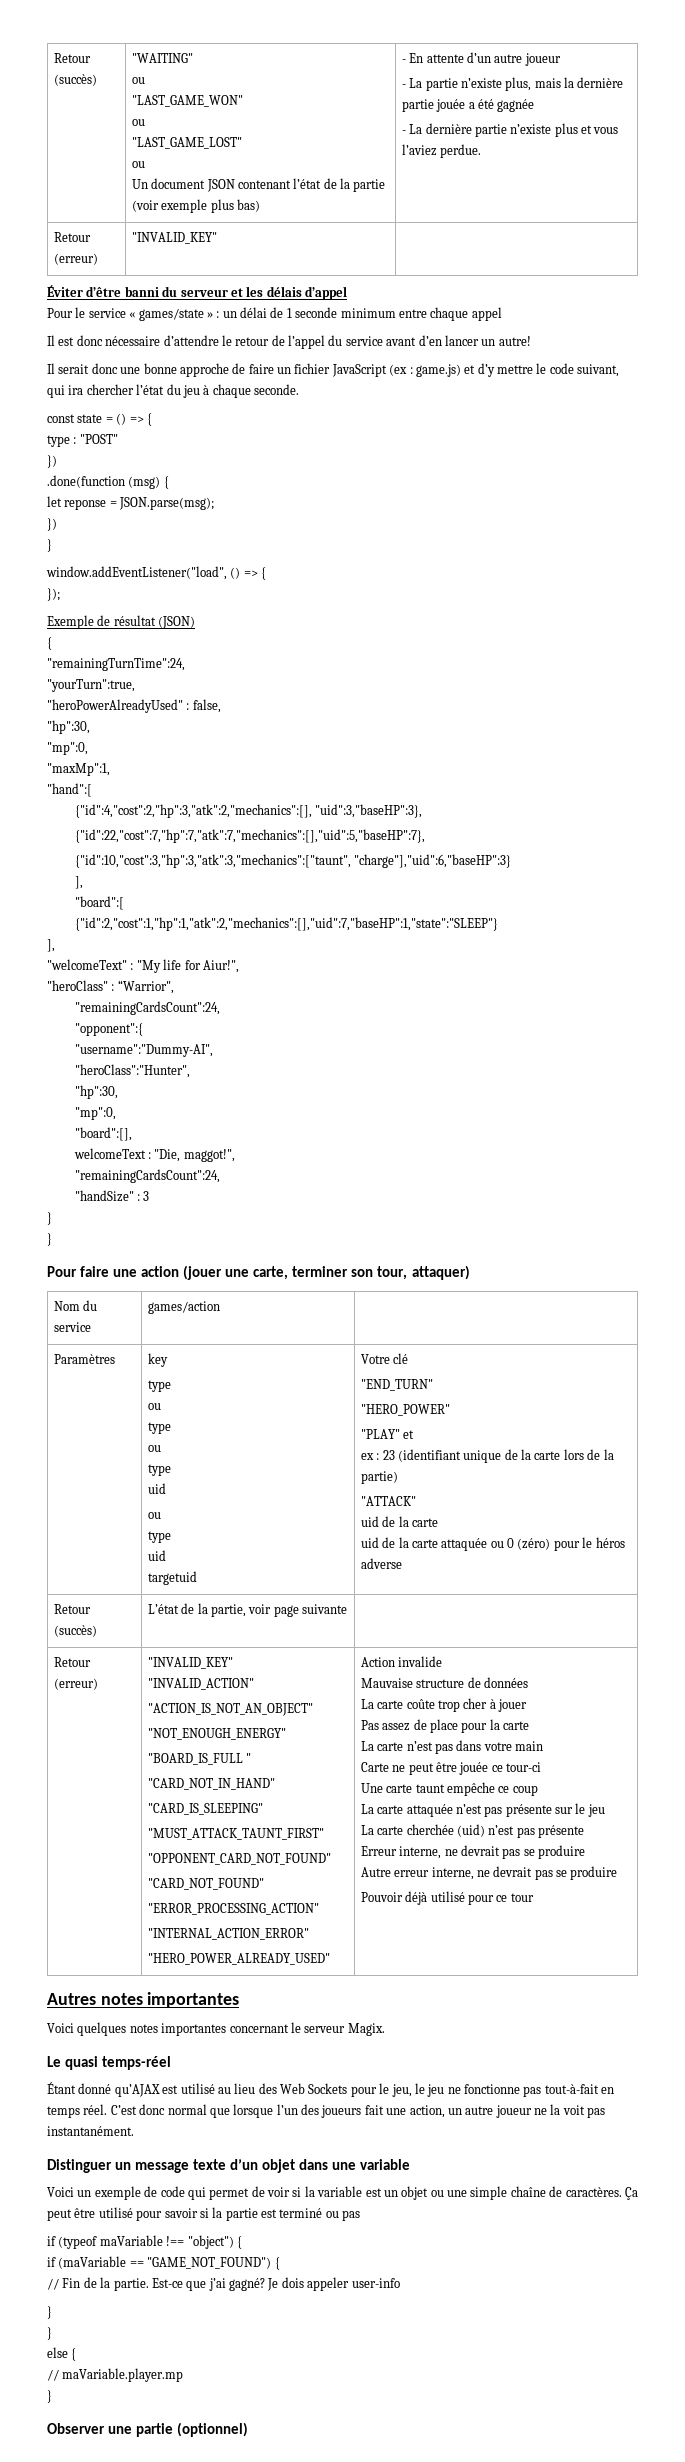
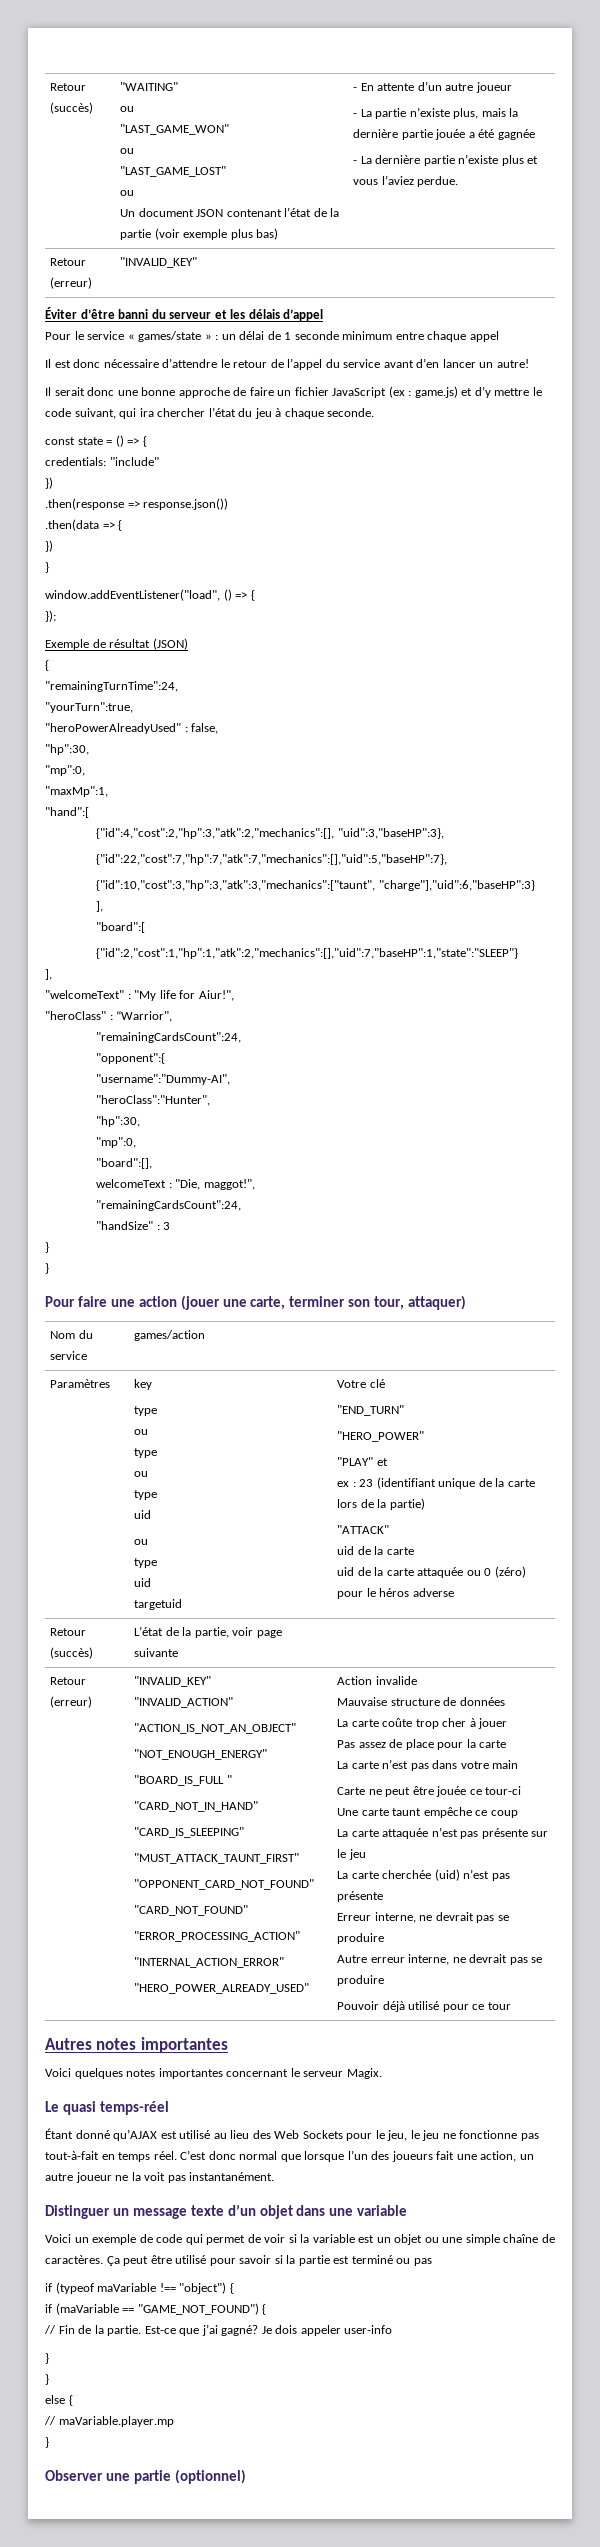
[47,434,118,447] [47,455,57,468] [47,475,169,489] [47,496,215,510] type : "POST" // }) // .done(function (msg) { // let reponse = JSON.parse(msg); -> [45,457,159,466] [45,477,53,489] [45,498,229,510] [45,519,123,531] credentials: "include" // }) // .then(response => response.json()) // .then(data => {

